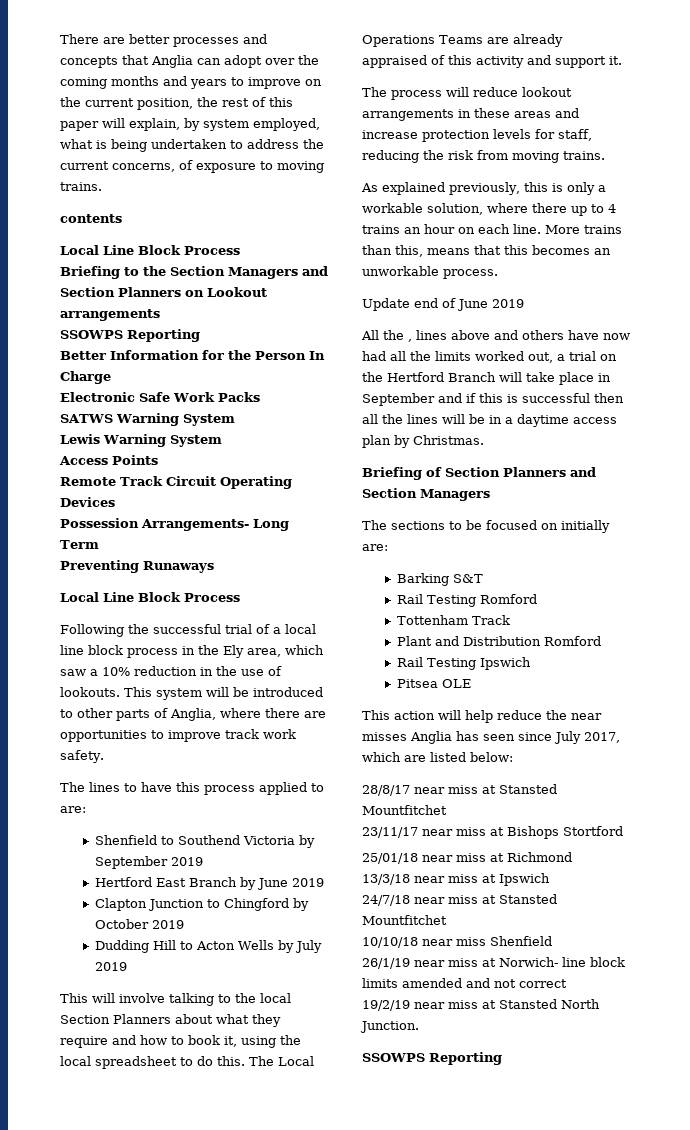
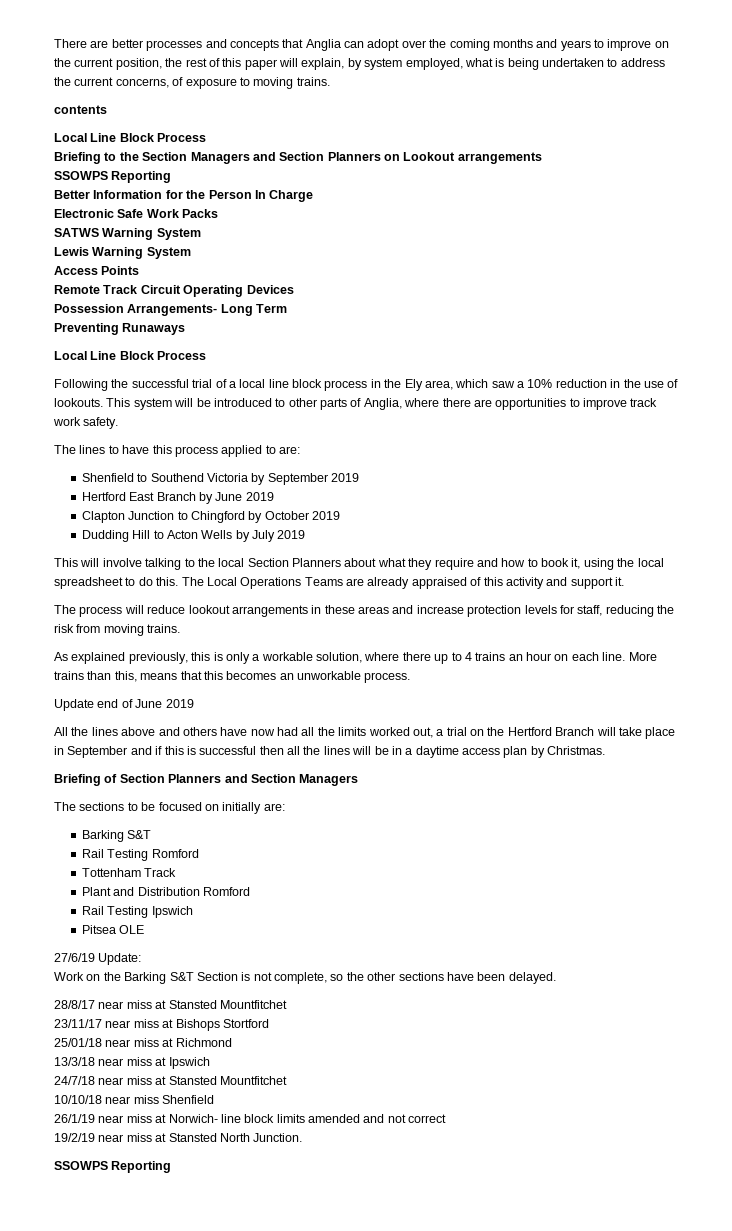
[408,339,412,342] , -> (89, 731) none
[362,710,602,723] [362,731,620,744] [362,752,513,762] This action will help reduce the near misses Anglia has seen since July 2017, which are listed below: -> [54,953,142,965] [54,972,556,984] 27/6/19 Update: // Work on the Barking S&T Section is not complete, so the other sections have been delayed.

